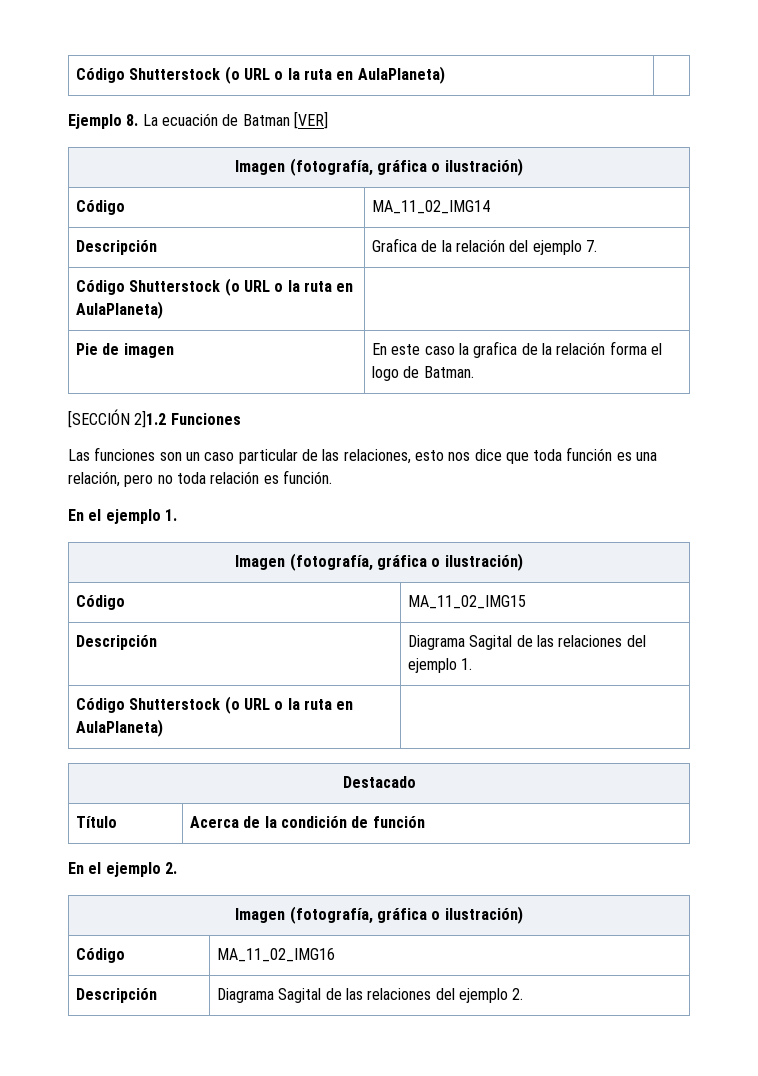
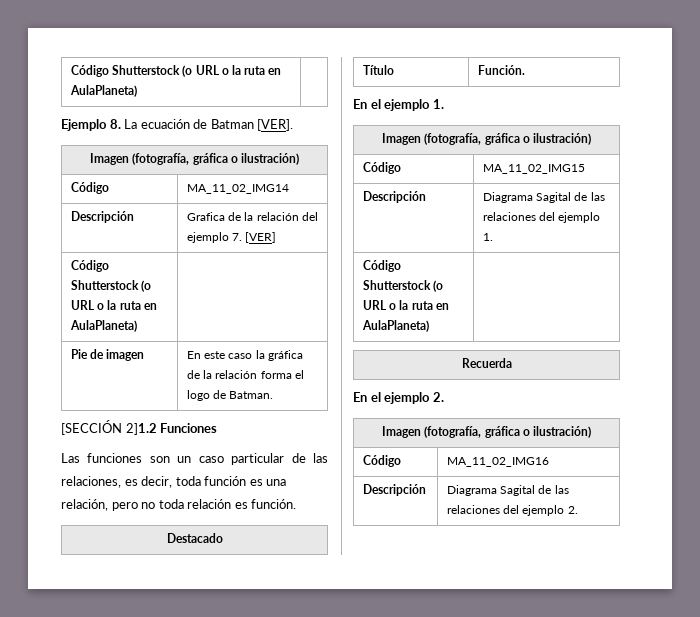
[293,111,328,129] [VER] -> [257,119,294,131] [VER].
(598, 246) none -> [245,232,277,243] [VER]
[473,341,518,358] grafica -> [267,350,303,361] gráfica
[414,449,529,464] esto nos dice que -> [124,476,173,488] es decir,
(332, 477) none -> [166,533,223,543] [363,65,395,75] [478,65,526,75] // Destacado // Título | Función.
[342,776,416,788] [76,816,118,828] [190,816,425,828] Destacado // Título | Acerca de la condición de función -> [461,358,512,368] Recuerda

